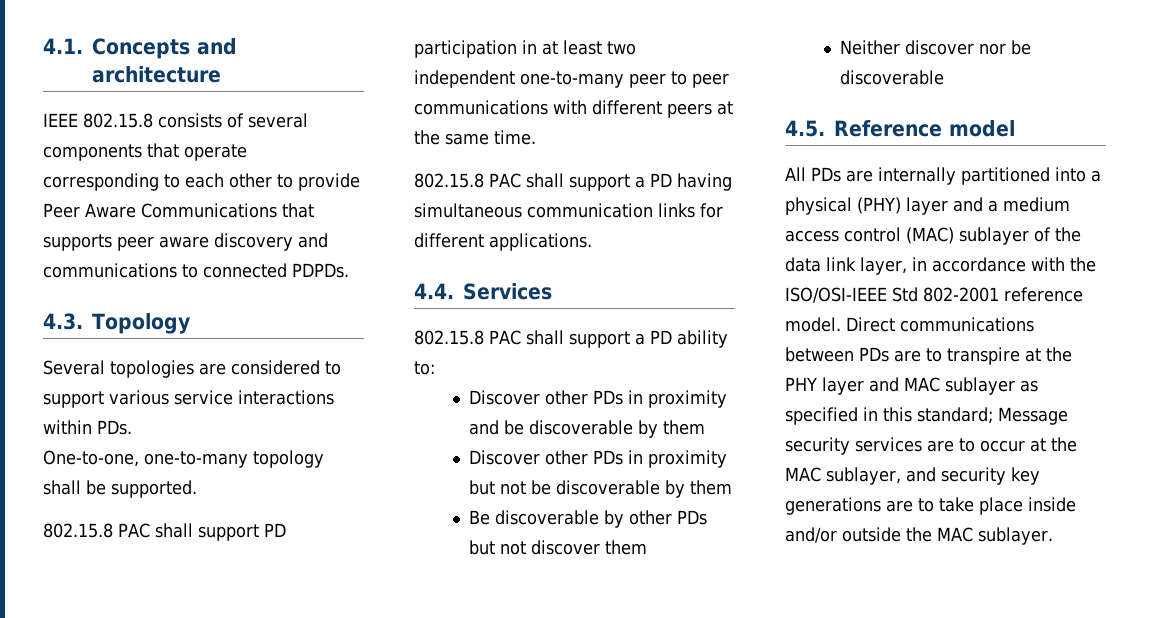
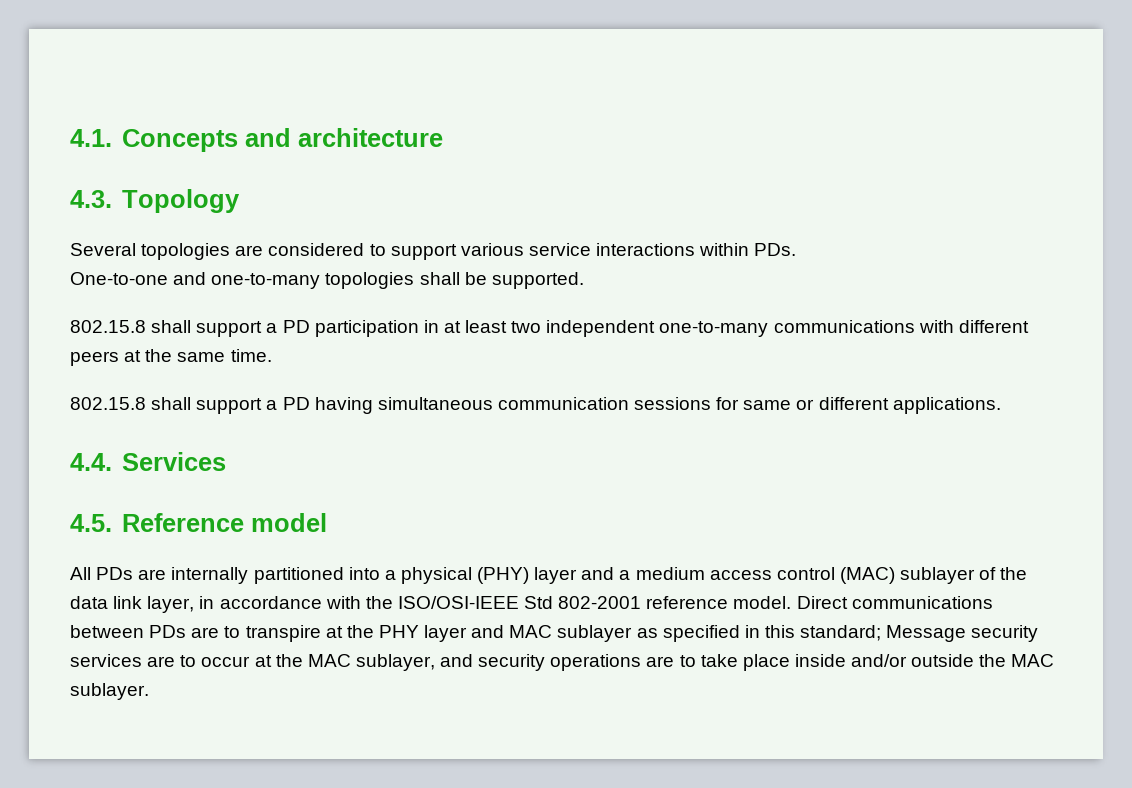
[43,113,308,128] [43,143,247,161] [43,173,360,191] [43,203,314,218] [43,233,328,251] [43,263,349,278] // IEEE 802.15.8 consists of several components that operate corresponding to each other to provide Peer Aware Communications that supports peer aware discovery and communications to connected PDPDs. -> (443, 137) none
[43,450,324,468] One-to-one, one-to-many topology -> [70,272,415,289] One-to-one and one-to-many topologies
[118,523,259,541] PAC shall support -> [151,320,278,337] shall support a
[629,71,729,88] peer to peer -> (769, 329) none
[489,173,521,188] PAC -> (146, 403) none
[658,203,723,218] links for -> [634,397,815,410] sessions for same or
[414,330,728,348] [414,361,435,375] [469,390,728,408] [469,420,706,438] [469,450,728,468] [469,480,733,498] [469,510,708,528] [469,540,648,555] [840,40,1032,55] [840,70,945,85] // 802.15.8 PAC shall support a PD ability to: // Discover other PDs in proximity and be discoverable by them // Discover other PDs in proximity but not be discoverable by them // Be discoverable by other PDs but not discover them // Neither discover nor be discoverable -> (226, 461) none
[1011,467,1040,485] [785,497,881,515] key generations -> [550,654,642,671] operations

